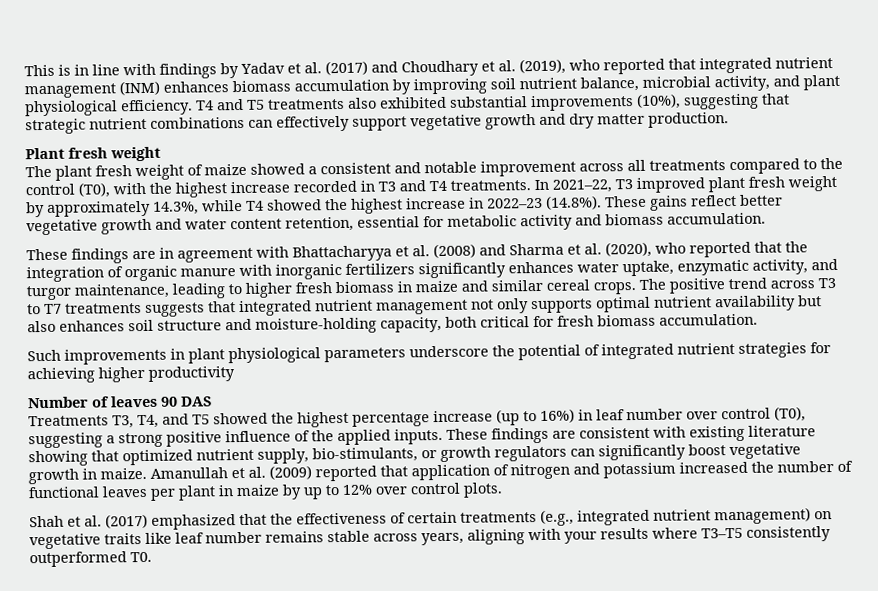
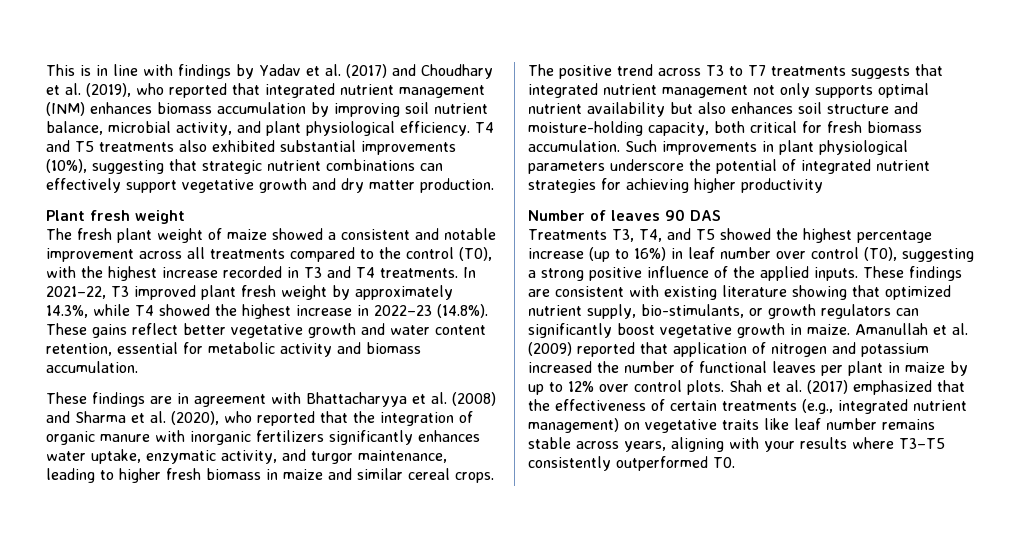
[55,165,132,181] plant fresh -> [77,228,152,243] fresh plant
(758, 319) // -> (620, 146) none
(503, 490) // -> (724, 387) none

